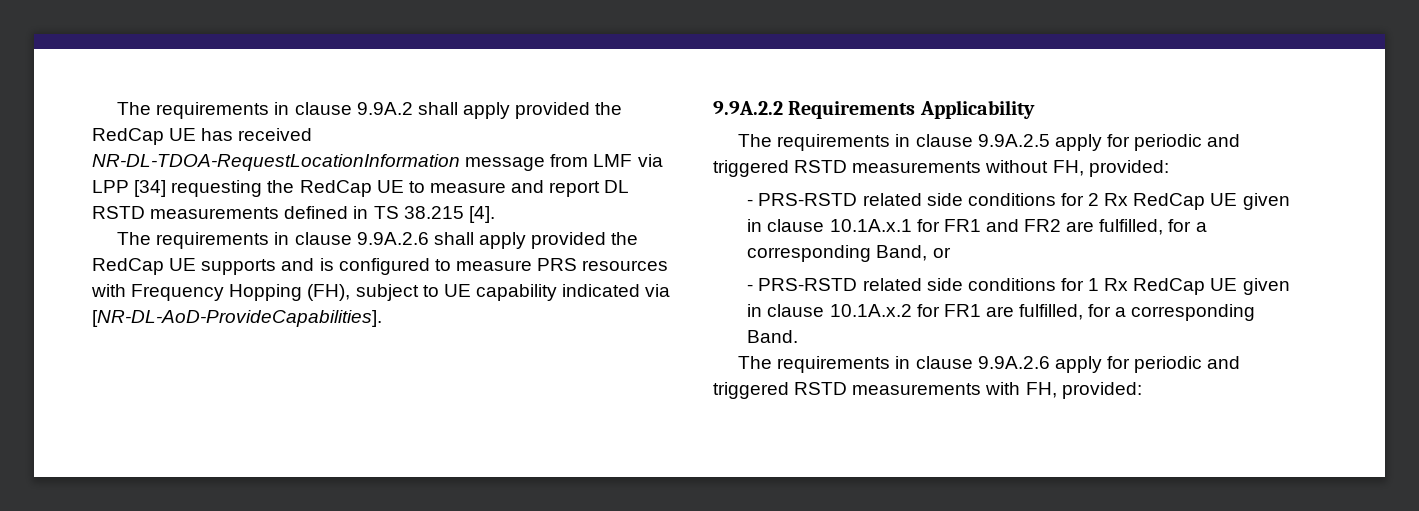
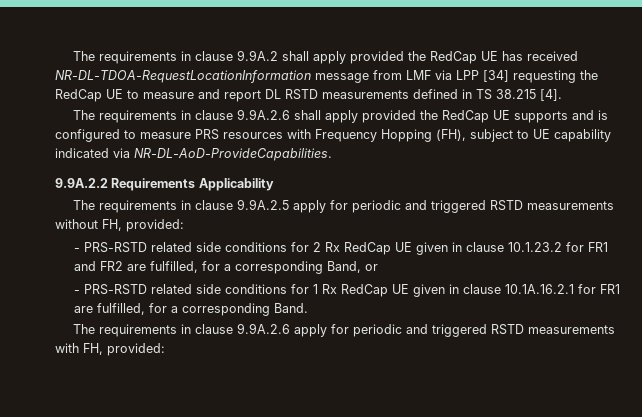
[92,310,382,327] [NR-DL-AoD-ProvideCapabilities]. -> [134,148,332,161] NR-DL-AoD-ProvideCapabilities.
[829,219,912,232] 10.1A.x.1 -> [507,242,562,252] 10.1.23.2
[829,304,912,317] 10.1A.x.2 -> [504,284,574,294] 10.1A.16.2.1

